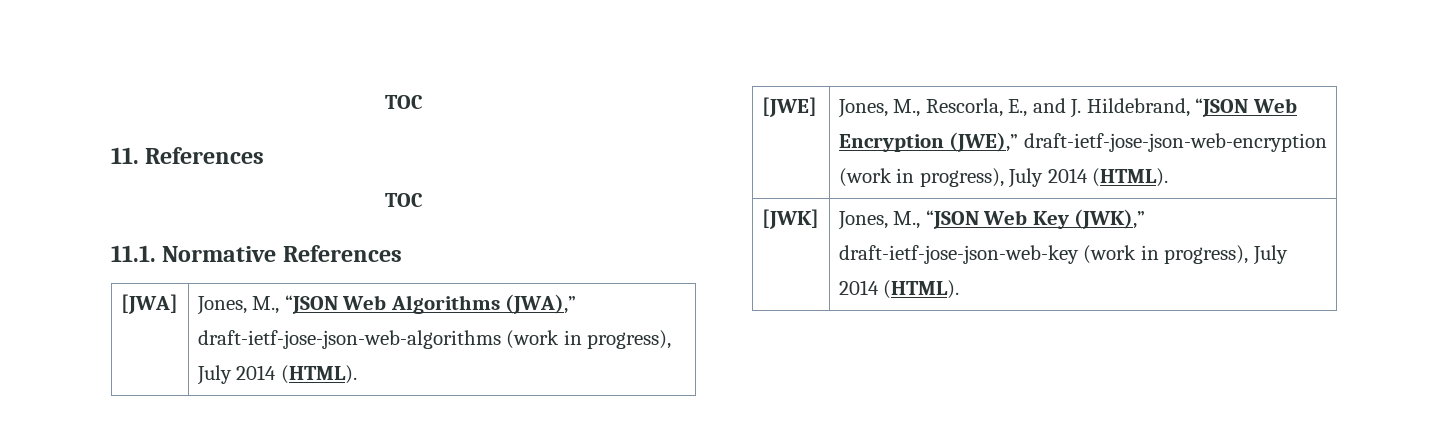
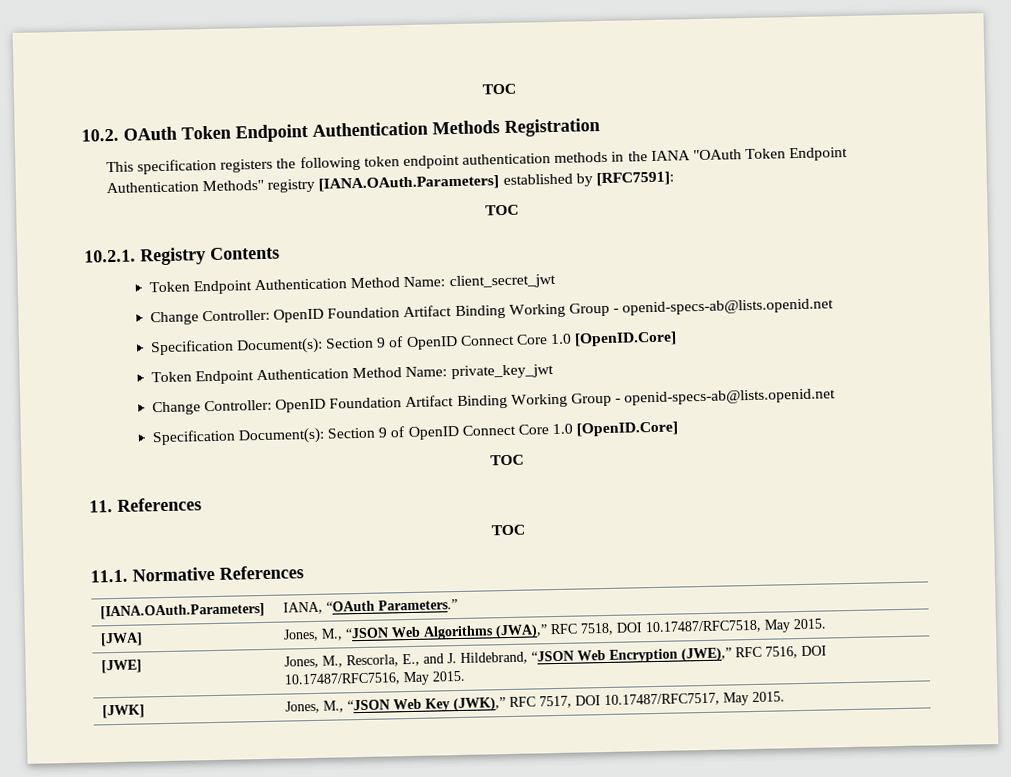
[384,95,423,109] TOC -> [482,83,516,95] [81,118,600,143] [105,146,849,175] [105,171,674,194] [485,204,519,216] [84,246,280,266] [148,273,556,295] [149,298,835,326] [149,331,678,356] [150,364,554,385] [151,388,837,416] [151,421,679,446] [490,454,524,466] TOC // 10.2. OAuth Token Endpoint Authentication Methods Registration // This specification registers the following token endpoint authentication methods in the IANA "OAuth Token Endpoint Authentication Methods" registry [IANA.OAuth.Parameters] established by [RFC7591]: // TOC // 10.2.1. Registry Contents // Token Endpoint Authentication Method Name: client_secret_jwt // Change Controller: OpenID Foundation Artifact Binding Working Group - openid-specs-ab@lists.openid.net // Specification Document(s): Section 9 of OpenID Connect Core 1.0 [OpenID.Core] // Token Endpoint Authentication Method Name: private_key_jwt // Change Controller: OpenID Foundation Artifact Binding Working Group - openid-specs-ab@lists.openid.net // Specification Document(s): Section 9 of OpenID Connect Core 1.0 [OpenID.Core] // TOC
(402, 253) none -> [100,602,266,620] [283,599,459,615] // [IANA.OAuth.Parameters] | IANA, “OAuth Parameters.”
[197,330,672,349] [196,365,357,385] draft-ietf-jose-json-web-algorithms (work in progress), July 2014 (HTML). -> [550,618,827,636] RFC 7518, DOI 10.17487/RFC7518, May 2015.
[1023,133,1327,152] [838,168,1169,188] draft-ietf-jose-json-web-encryption (work in progress), July 2014 (HTML). -> [735,645,828,659] [284,670,466,687] RFC 7516, DOI 10.17487/RFC7516, May 2015.
[838,245,1288,265] [838,280,960,299] draft-ietf-jose-json-web-key (work in progress), July 2014 (HTML). -> [509,691,786,709] RFC 7517, DOI 10.17487/RFC7517, May 2015.

